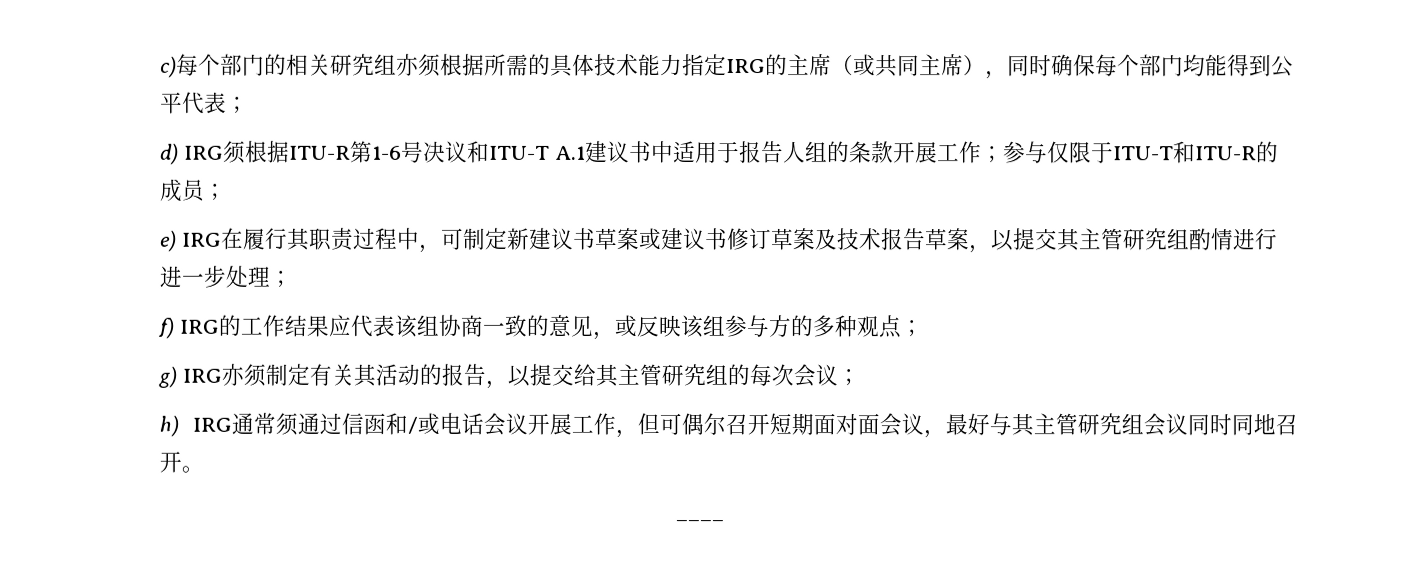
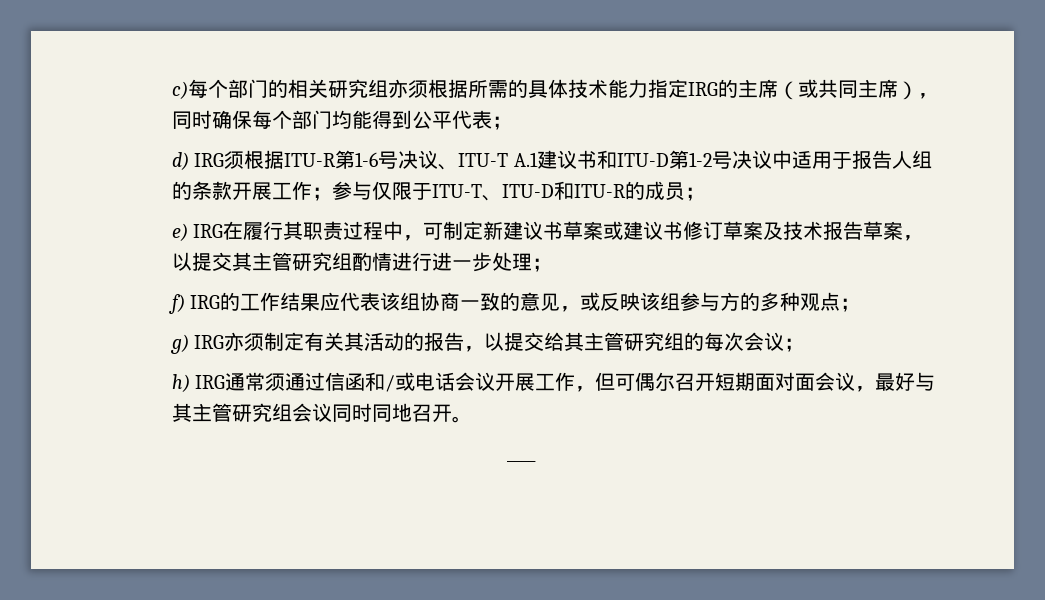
[466,140,490,163] 和 -> [438,164,459,170] 、
(652, 151) none -> [596,150,772,169] 和ITU-D第1-2号决议
(1174, 153) none -> [481,184,554,201] 、ITU-D

